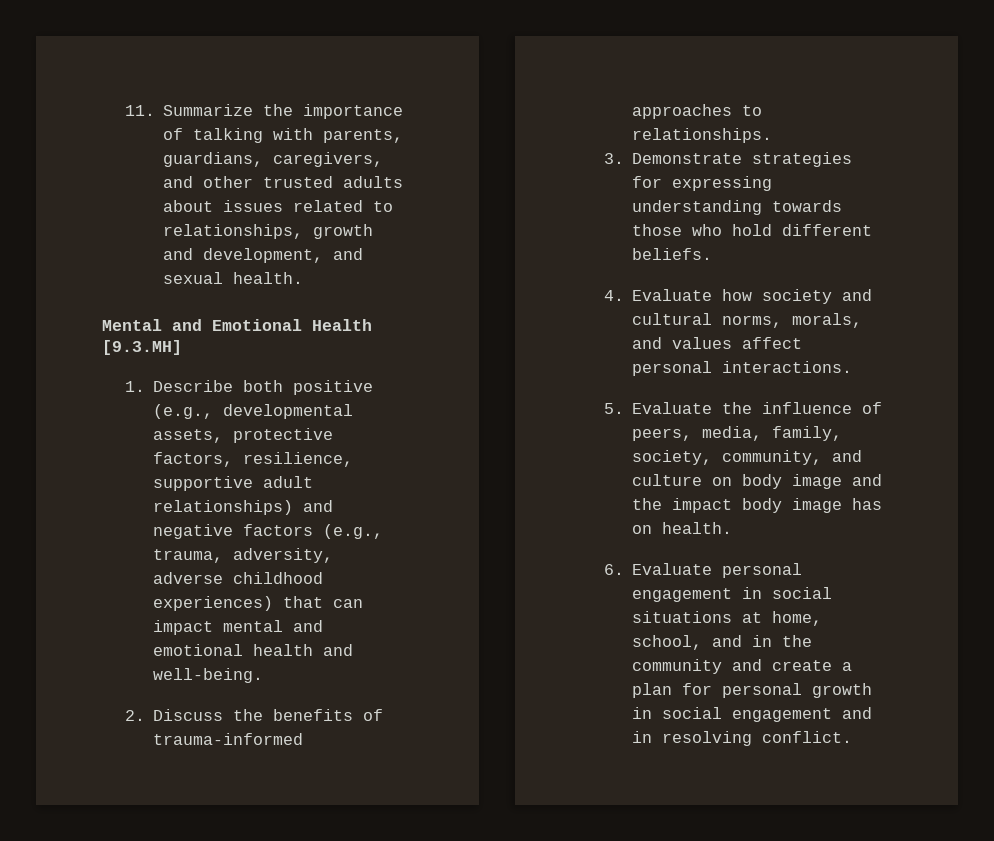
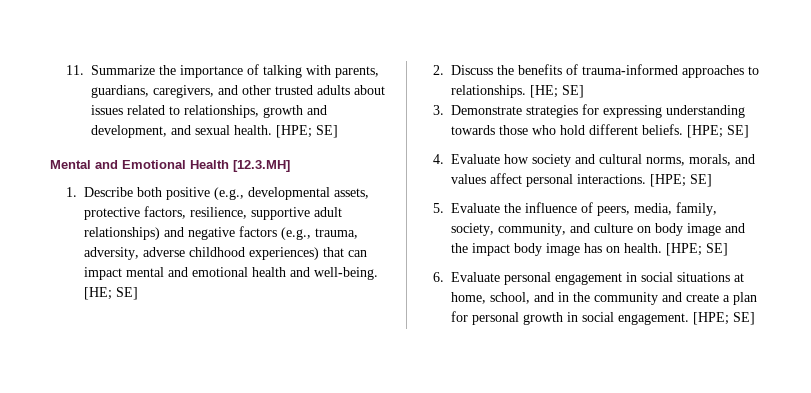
(304, 278) none -> [275,125,338,138] [HPE; SE]
[102,340,182,355] [9.3.MH] -> [233,160,290,172] [12.3.MH]
(264, 675) none -> [83,287,138,300] [HE; SE]
(773, 135) none -> [529,85,584,98] [HE; SE]
(713, 254) none -> [686,125,749,138] [HPE; SE]
(853, 367) none -> [649,174,712,187] [HPE; SE]
(733, 528) none -> [665,243,728,256] [HPE; SE]
[732,707,873,722] [632,731,853,746] engagement and in resolving conflict. -> [617,312,755,325] engagement. [HPE; SE]

